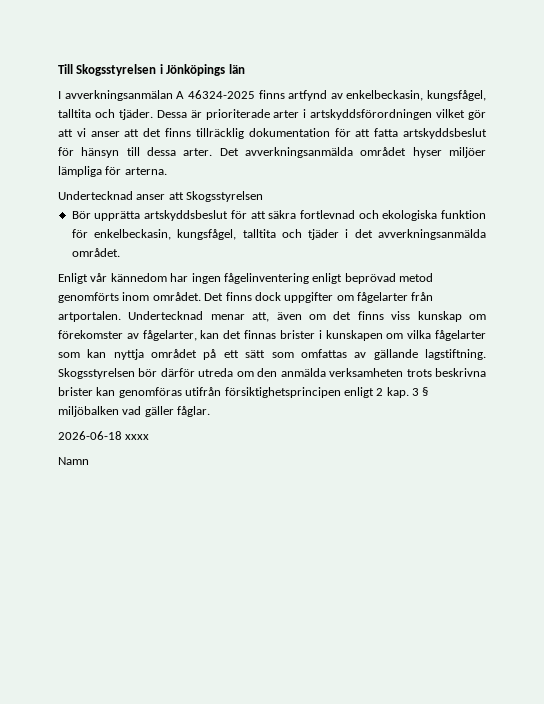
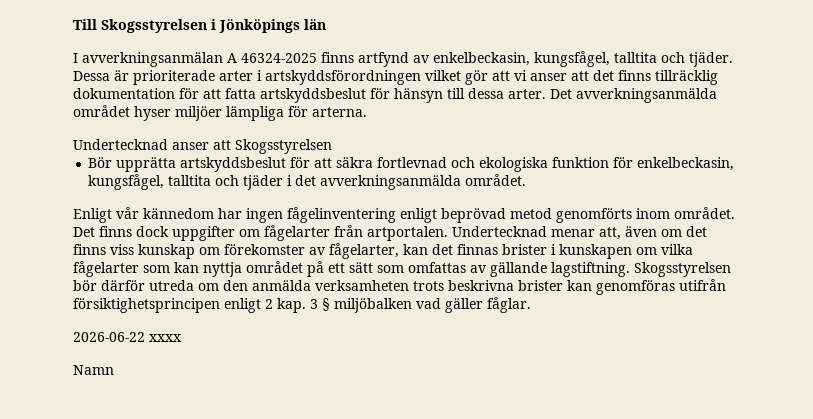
[58,431,122,440] 2026-06-18 -> [73,332,145,342] 2026-06-22

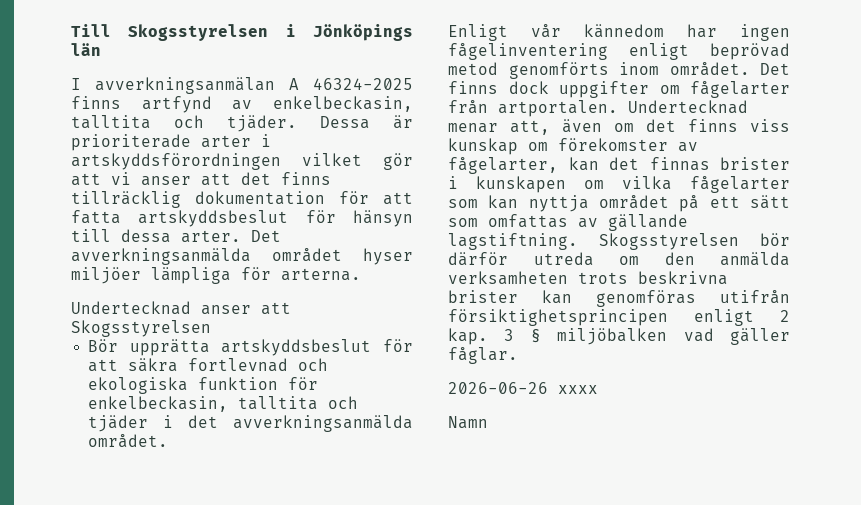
[534,51,610,67] kungsfågel, -> (413, 104) none
[88,174,165,190] kungsfågel, -> (229, 404) none
[73,332,145,342] 2026-06-22 -> [448,382,548,394] 2026-06-26

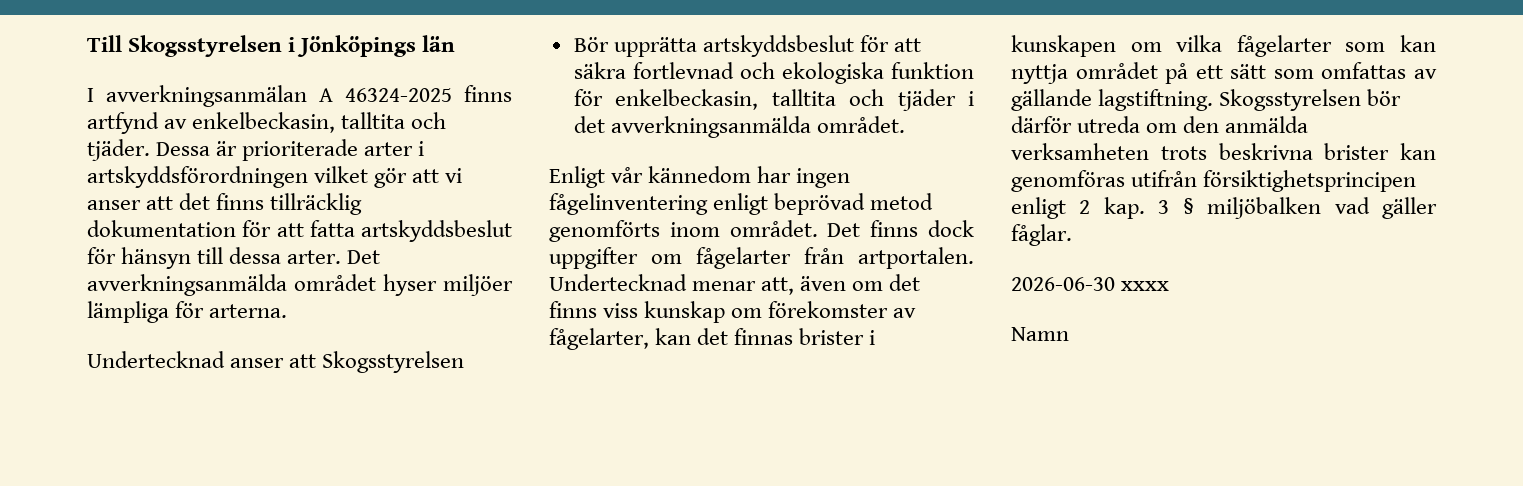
[448,382,548,394] 2026-06-26 -> [1011,277,1115,291] 2026-06-30

